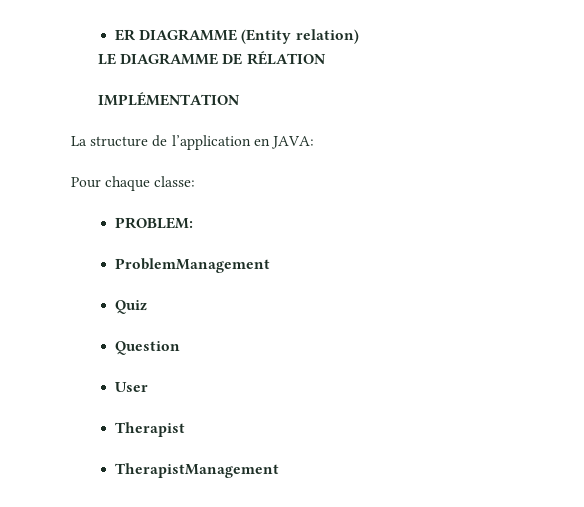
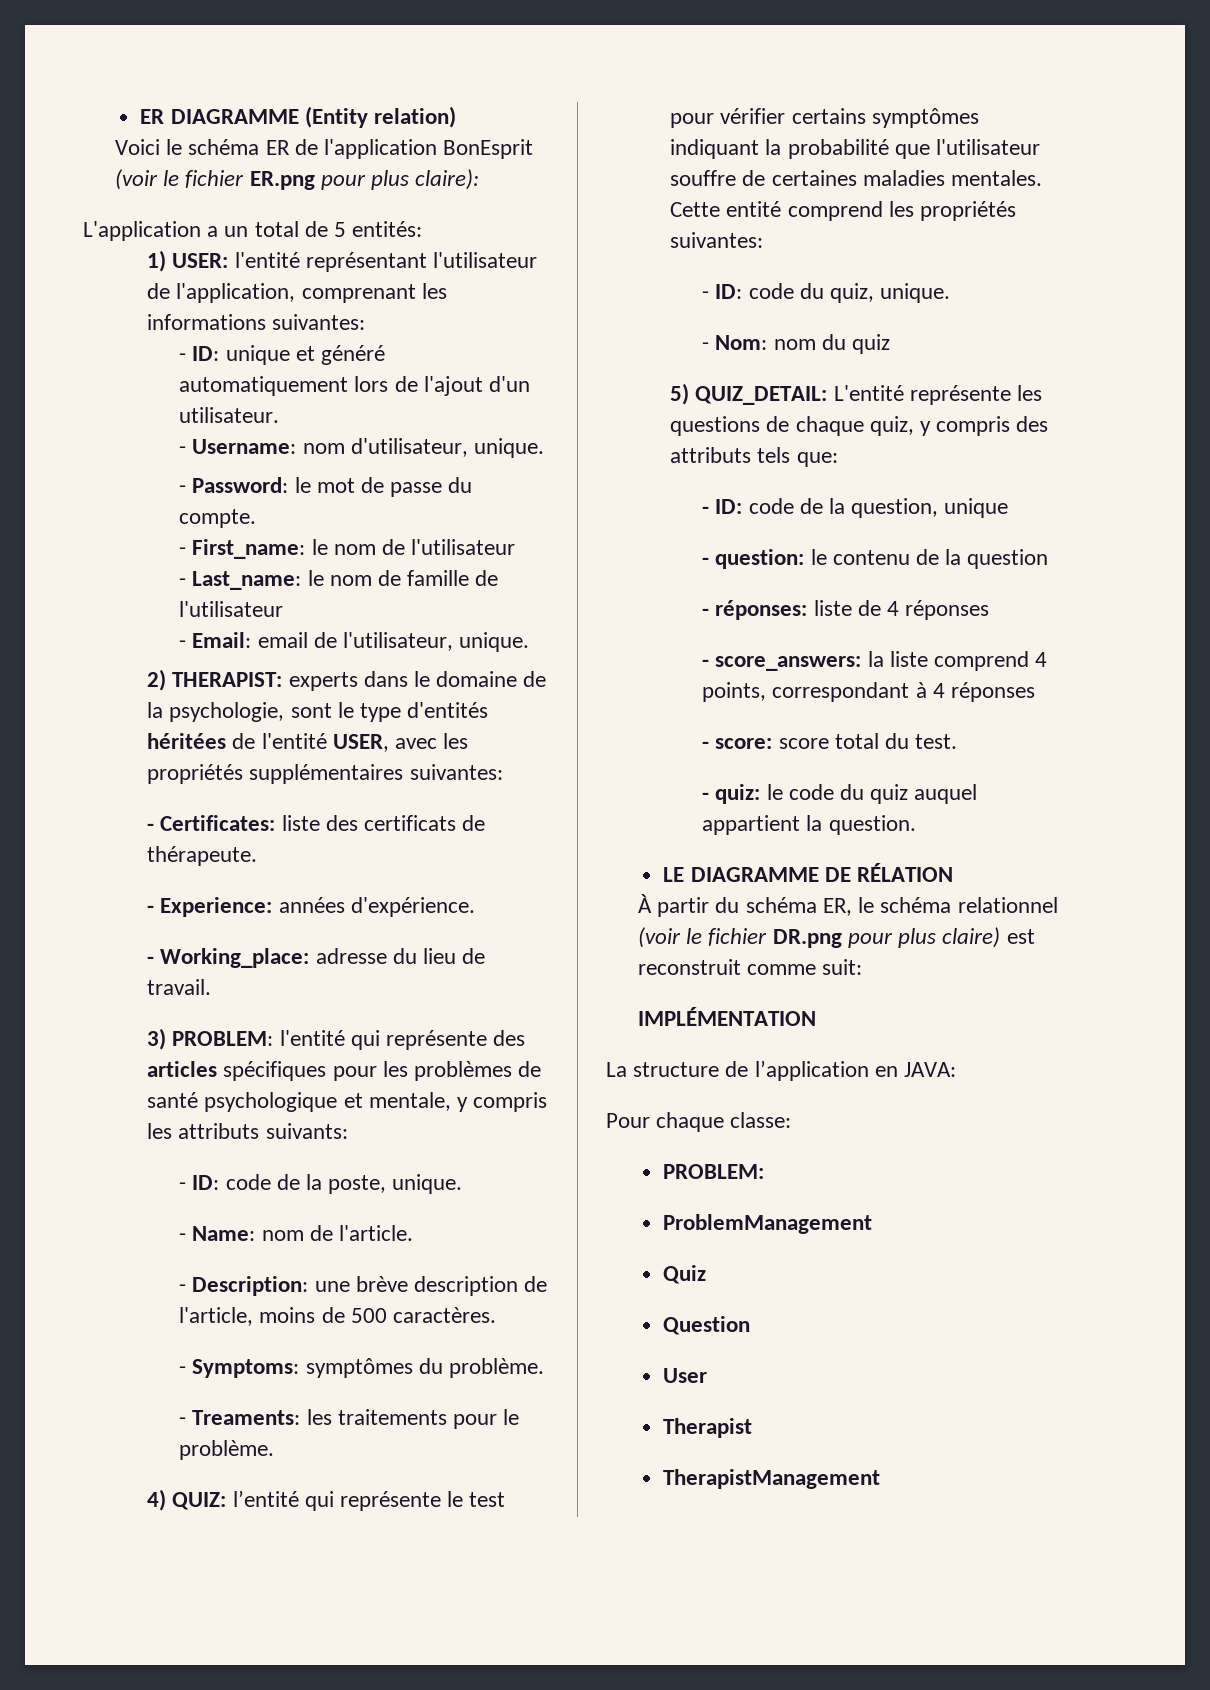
[98,51,326,65] LE DIAGRAMME DE RÉLATION -> [115,139,534,159] [115,169,480,190] [83,221,423,241] [147,250,537,272] [147,283,447,303] [147,314,366,330] [179,345,386,365] [179,376,531,396] [179,407,280,423] [179,438,545,458] [179,477,473,497] [179,509,257,528] [179,539,516,559] [179,570,499,590] [179,601,284,617] [179,632,530,652] [147,669,547,691] [147,702,489,722] [147,733,469,752] [147,764,503,784] [147,815,486,831] [147,846,258,866] [147,897,475,917] [147,948,486,968] [147,979,212,995] [147,1028,526,1050] [147,1061,542,1081] [147,1092,548,1112] [147,1123,348,1139] [179,1174,463,1194] [179,1225,414,1241] [179,1276,548,1296] [179,1307,497,1326] [179,1358,545,1378] [179,1409,520,1429] [179,1440,275,1460] [147,1489,506,1511] [670,108,979,128] [670,139,1040,159] [670,170,1042,186] [670,201,1016,221] [670,232,764,248] [702,283,951,303] [702,334,891,354] [670,383,1042,405] [670,416,1049,436] [670,447,838,467] [702,498,1009,518] [702,549,1049,569] [702,600,990,620] [702,651,1048,671] [702,682,1036,702] [702,733,958,749] [702,784,978,804] [702,815,916,835] [663,863,953,882] [638,894,1058,917] [638,927,1035,948] [638,959,863,975] Voici le schéma ER de l'application BonEsprit (voir le fichier ER.png pour plus claire): // L'application a un total de 5 entités: // 1) USER: l'entité représentant l'utilisateur de l'application, comprenant les informations suivantes: // - ID: unique et généré automatiquement lors de l'ajout d'un utilisateur. // - Username: nom d'utilisateur, unique. // - Password: le mot de passe du compte. // - First_name: le nom de l'utilisateur // - Last_name: le nom de famille de l'utilisateur // - Email: email de l'utilisateur, unique. // 2) THERAPIST: experts dans le domaine de la psychologie, sont le type d'entités héritées de l'entité USER, avec les propriétés supplémentaires suivantes: // - Certificates: liste des certificats de thérapeute. // - Experience: années d'expérience. // - Working_place: adresse du lieu de travail. // 3) PROBLEM: l'entité qui représente des articles spécifiques pour les problèmes de santé psychologique et mentale, y compris les attributs suivants: // - ID: code de la poste, unique. // - Name: nom de l'article. // - Description: une brève description de l'article, moins de 500 caractères. // - Symptoms: symptômes du problème. // - Treaments: les traitements pour le problème. // 4) QUIZ: l’entité qui représente le test pour vérifier certains symptômes indiquant la probabilité que l'utilisateur souffre de certaines maladies mentales. Cette entité comprend les propriétés suivantes: // - ID: code du quiz, unique. // - Nom: nom du quiz // 5) QUIZ_DETAIL: L'entité représente les questions de chaque quiz, y compris des attributs tels que: // - ID: code de la question, unique // - question: le contenu de la question // - réponses: liste de 4 réponses // - score_answers: la liste comprend 4 points, correspondant à 4 réponses // - score: score total du test. // - quiz: le code du quiz auquel appartient la question. // LE DIAGRAMME DE RÉLATION // À partir du schéma ER, le schéma relationnel (voir le fichier DR.png pour plus claire) est reconstruit comme suit:

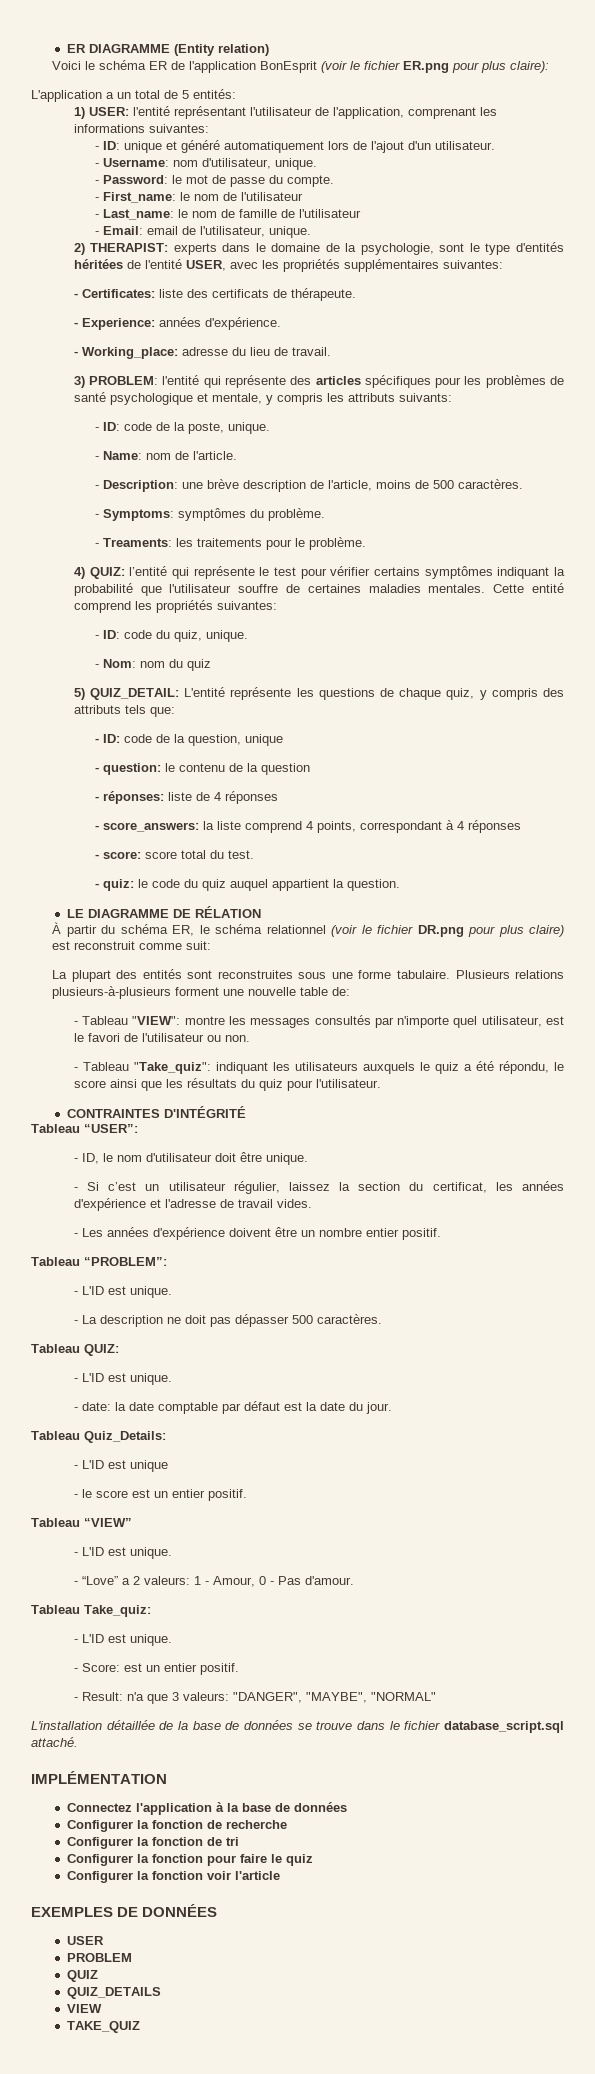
[638,1007,817,1026] [606,1060,957,1081] [606,1112,792,1132] [663,1164,765,1179] [663,1214,873,1234] [663,1265,707,1284] [663,1316,751,1335] [663,1368,708,1383] [663,1418,753,1438] [663,1469,881,1489] IMPLÉMENTATION // La structure de l’application en JAVA: // Pour chaque classe: // PROBLEM: // ProblemManagement // Quiz // Question // User // Therapist // TherapistManagement -> [52,969,564,982] [52,986,351,999] [73,1015,564,1028] [73,1033,250,1042] [73,1061,564,1074] [73,1078,381,1091] [66,1106,246,1118] [31,1124,138,1133] [73,1152,308,1165] [73,1181,564,1194] [73,1198,312,1211] [73,1227,441,1240] [31,1257,167,1266] [73,1286,172,1298] [73,1314,382,1327] [31,1344,119,1356] [73,1373,172,1385] [73,1401,392,1414] [31,1431,166,1443] [73,1460,168,1472] [73,1489,247,1501] [31,1518,132,1527] [73,1547,172,1559] [73,1576,354,1587] [31,1605,151,1617] [73,1634,172,1646] [73,1663,239,1675] [73,1692,436,1704] [31,1720,565,1733] [31,1737,78,1747] [31,1771,167,1784] [66,1802,347,1815] [66,1820,287,1832] [66,1837,239,1849] [66,1854,313,1866] [66,1871,280,1883] [31,1904,218,1917] [66,1936,104,1945] [66,1953,132,1962] [66,1970,98,1982] [66,1987,161,1999] [66,2004,102,2013] [66,2021,140,2033] La plupart des entités sont reconstruites sous une forme tabulaire. Plusieurs relations plusieurs-à-plusieurs forment une nouvelle table de: // - Tableau "VIEW": montre les messages consultés par n'importe quel utilisateur, est le favori de l'utilisateur ou non. // - Tableau "Take_quiz": indiquant les utilisateurs auxquels le quiz a été répondu, le score ainsi que les résultats du quiz pour l'utilisateur. // CONTRAINTES D'INTÉGRITÉ // Tableau “USER”: // - ID, le nom d'utilisateur doit être unique. // - Si c’est un utilisateur régulier, laissez la section du certificat, les années d'expérience et l'adresse de travail vides. // - Les années d'expérience doivent être un nombre entier positif. // Tableau “PROBLEM”: // - L'ID est unique. // - La description ne doit pas dépasser 500 caractères. // Tableau QUIZ: // - L'ID est unique. // - date: la date comptable par défaut est la date du jour. // Tableau Quiz_Details: // - L'ID est unique // - le score est un entier positif. // Tableau “VIEW” // - L'ID est unique. // - “Love” a 2 valeurs: 1 - Amour, 0 - Pas d'amour. // Tableau Take_quiz: // - L'ID est unique. // - Score: est un entier positif. // - Result: n'a que 3 valeurs: "DANGER", "MAYBE", "NORMAL" // L'installation détaillée de la base de données se trouve dans le fichier database_script.sql attaché. // IMPLÉMENTATION // Connectez l'application à la base de données // Configurer la fonction de recherche // Configurer la fonction de tri // Configurer la fonction pour faire le quiz // Configurer la fonction voir l'article // EXEMPLES DE DONNÉES // USER // PROBLEM // QUIZ // QUIZ_DETAILS // VIEW // TAKE_QUIZ

